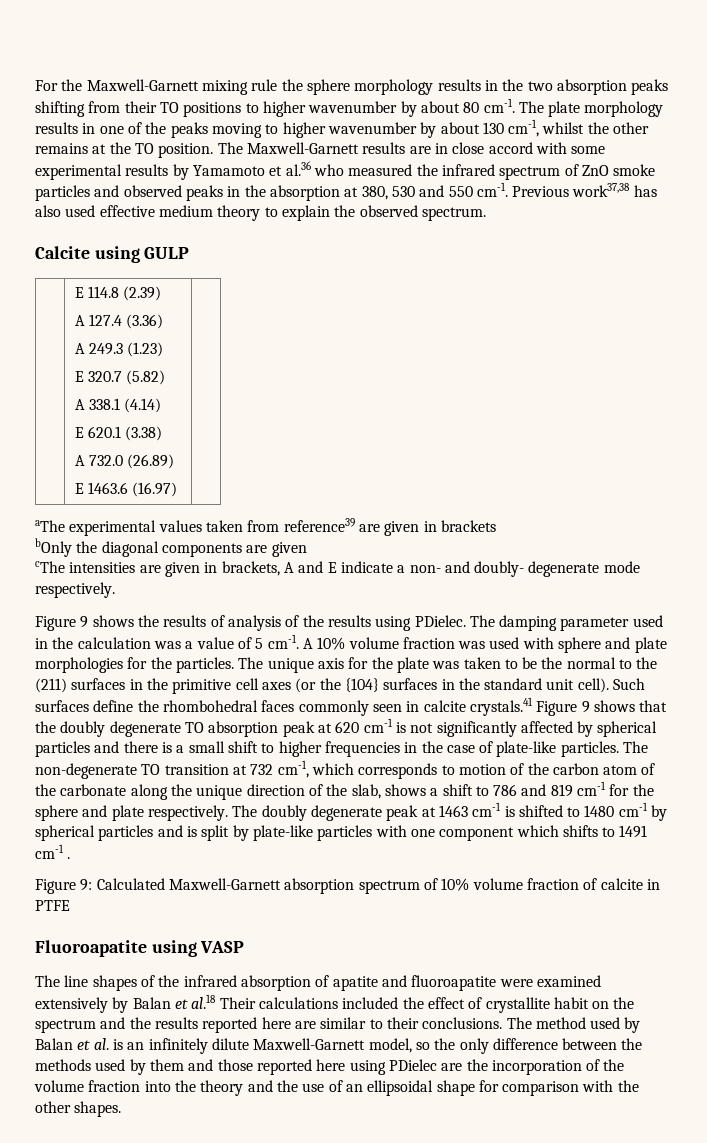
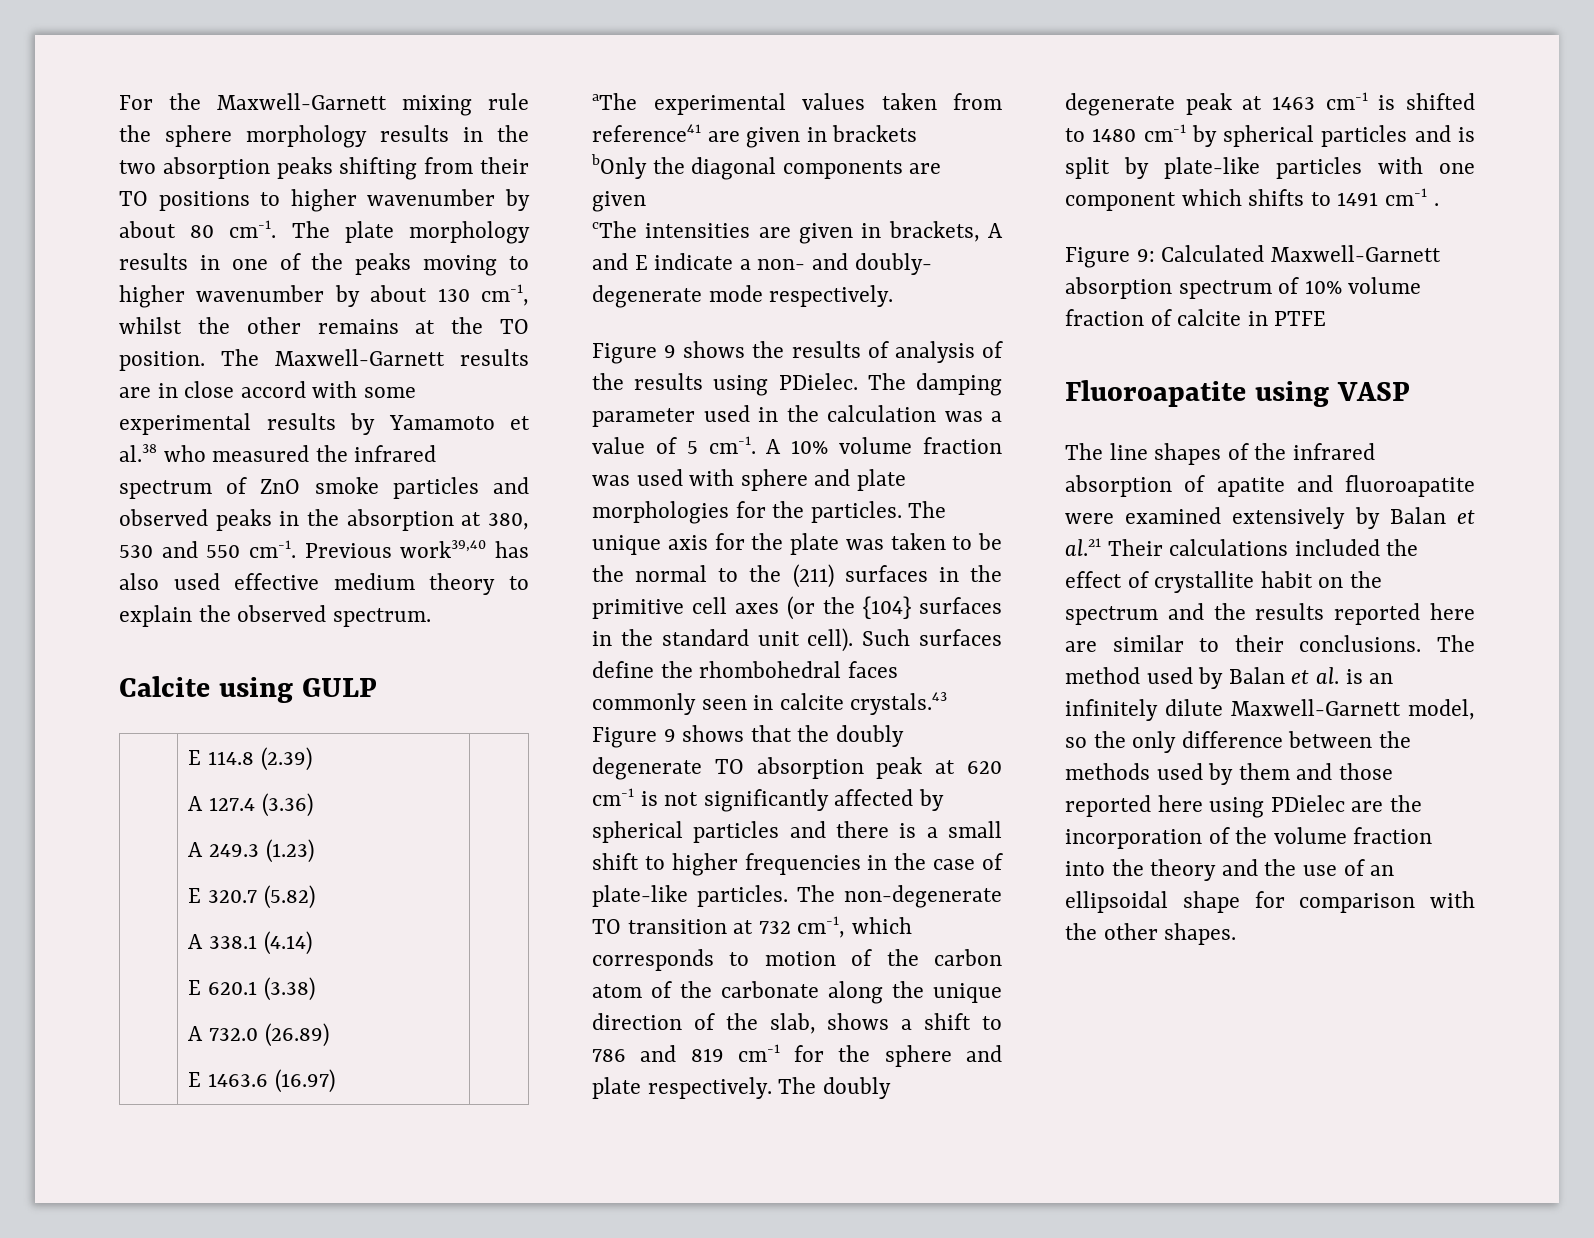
[285,161,311,176] al.36 -> [119,444,157,462] al.38
[572,183,631,197] work37,38 -> [400,540,487,558] work39,40
[283,518,355,532] reference39 -> [592,124,701,142] reference41
[469,697,533,716] crystals.41 -> [850,692,948,715] crystals.43
[191,994,217,1009] al.18 -> [1065,538,1101,556] al.21

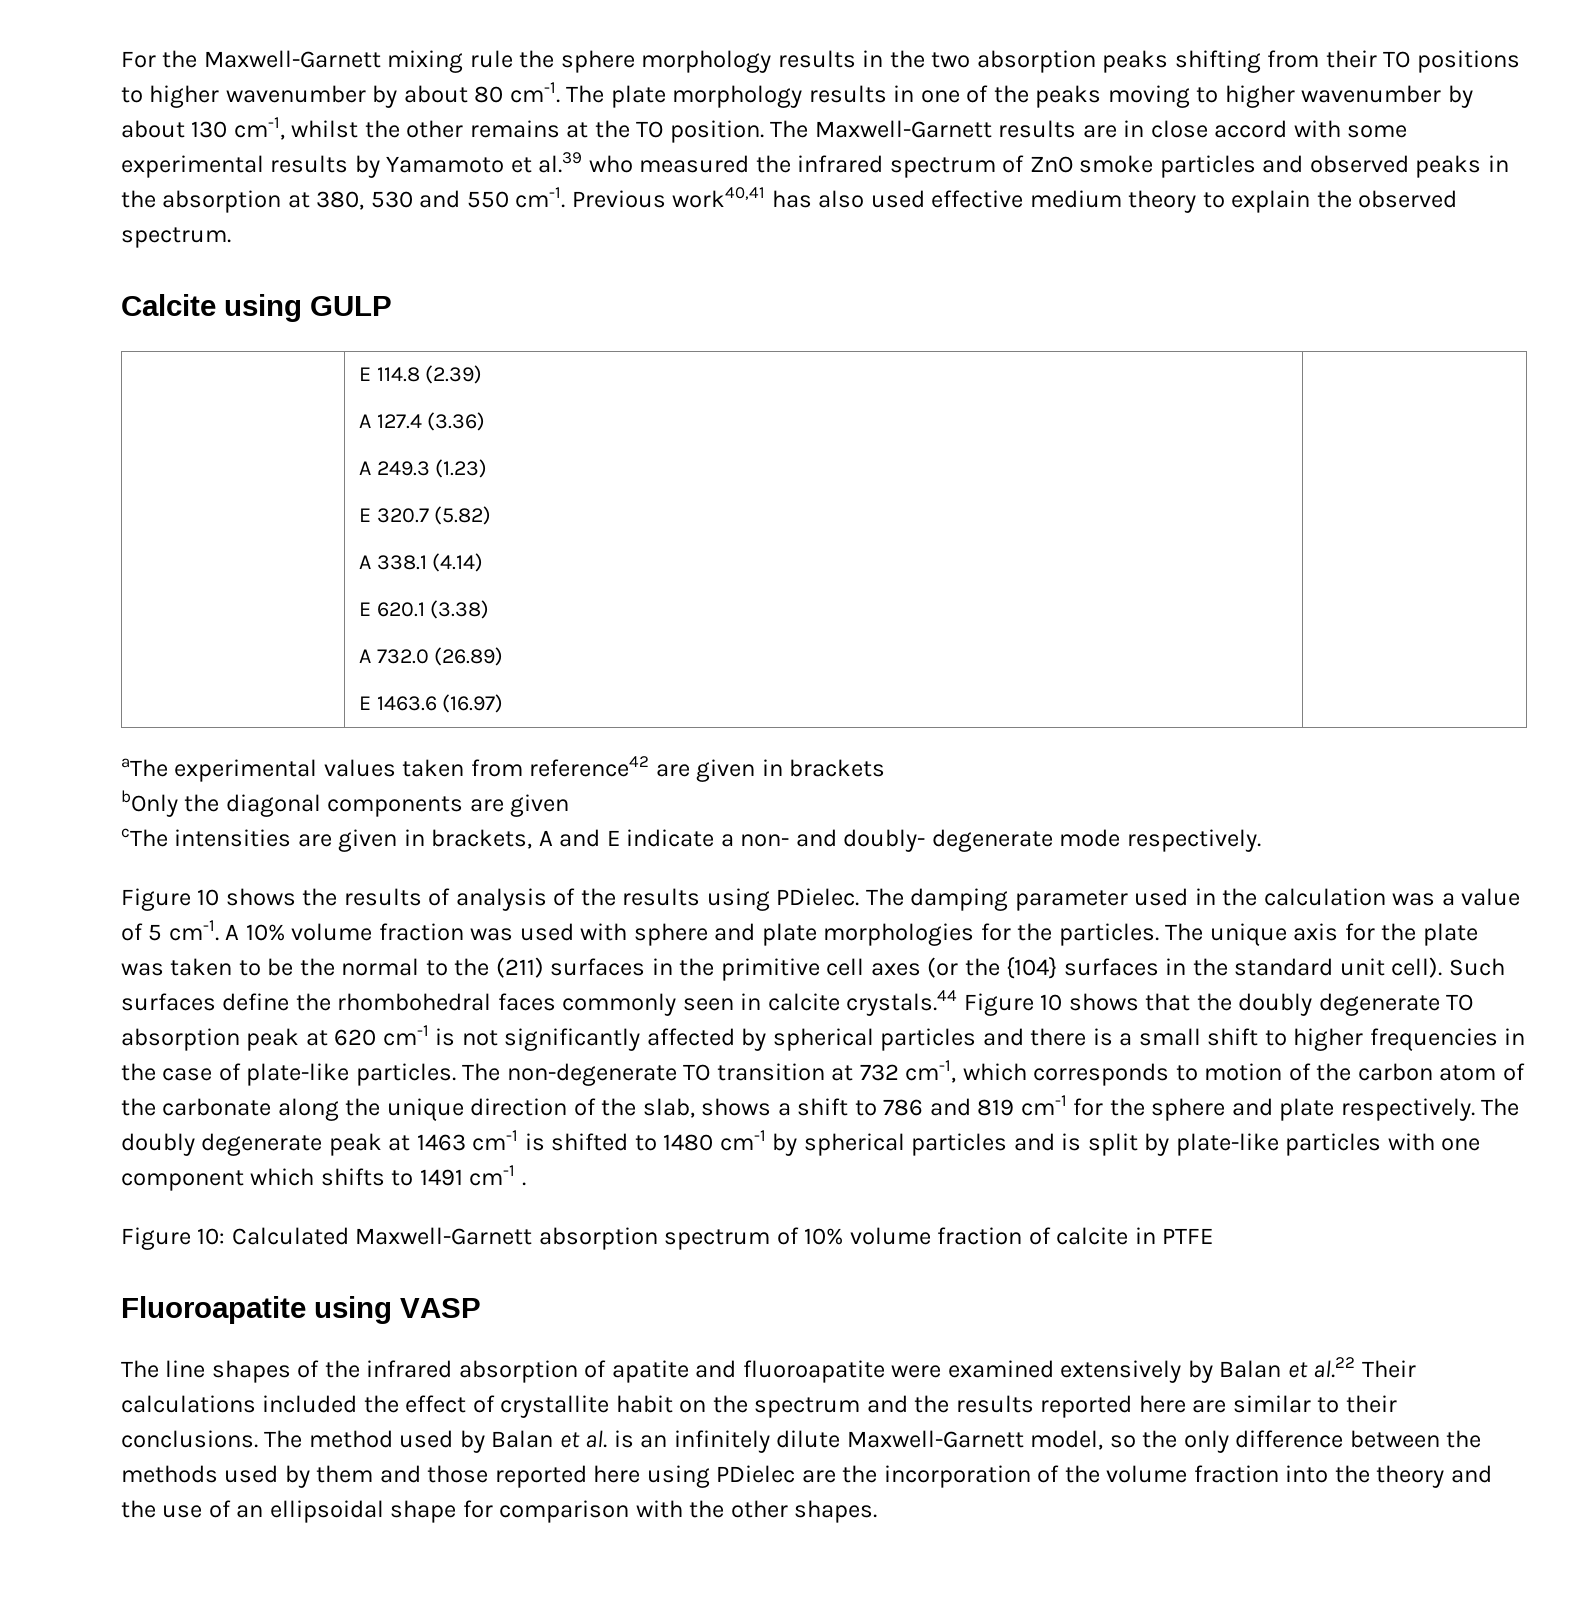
[119,444,157,462] al.38 -> [538,152,583,173] al.39
[400,540,487,558] work39,40 -> [672,187,766,208] work40,41
[592,124,701,142] reference41 -> [529,756,650,777] reference42
[664,345,677,358] 9 -> [197,889,220,906] 10
[850,692,948,715] [592,727,676,748] crystals.43 Figure 9 -> [846,990,1063,1016] crystals.44 Figure 10
[1136,249,1155,262] 9: -> [197,1228,226,1245] 10:
[1065,538,1101,556] al.21 -> [1313,1357,1356,1378] al.22

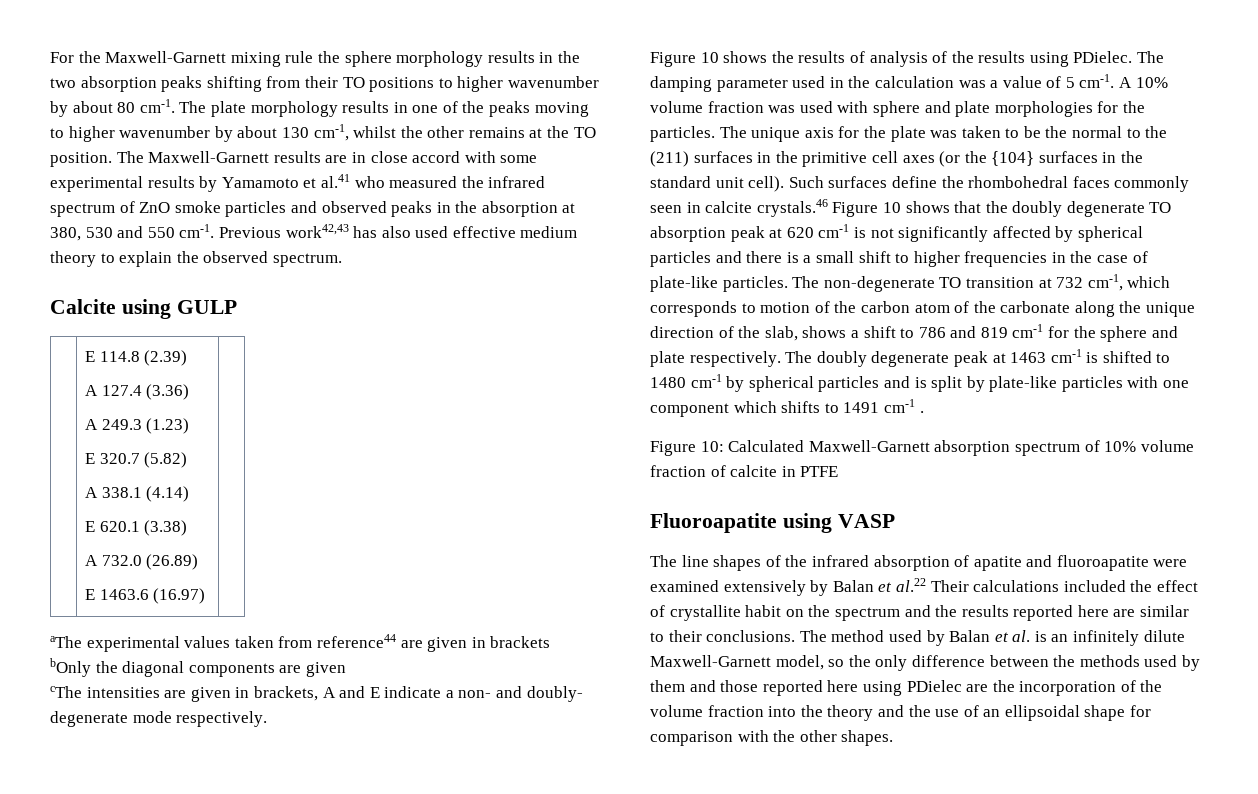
[538,152,583,173] al.39 -> [320,174,350,188] al.41
[672,187,766,208] work40,41 -> [285,224,349,238] work42,43
[529,756,650,777] reference42 -> [316,634,396,648] reference44
[846,990,958,1016] crystals.44 -> [756,199,828,217] crystals.46

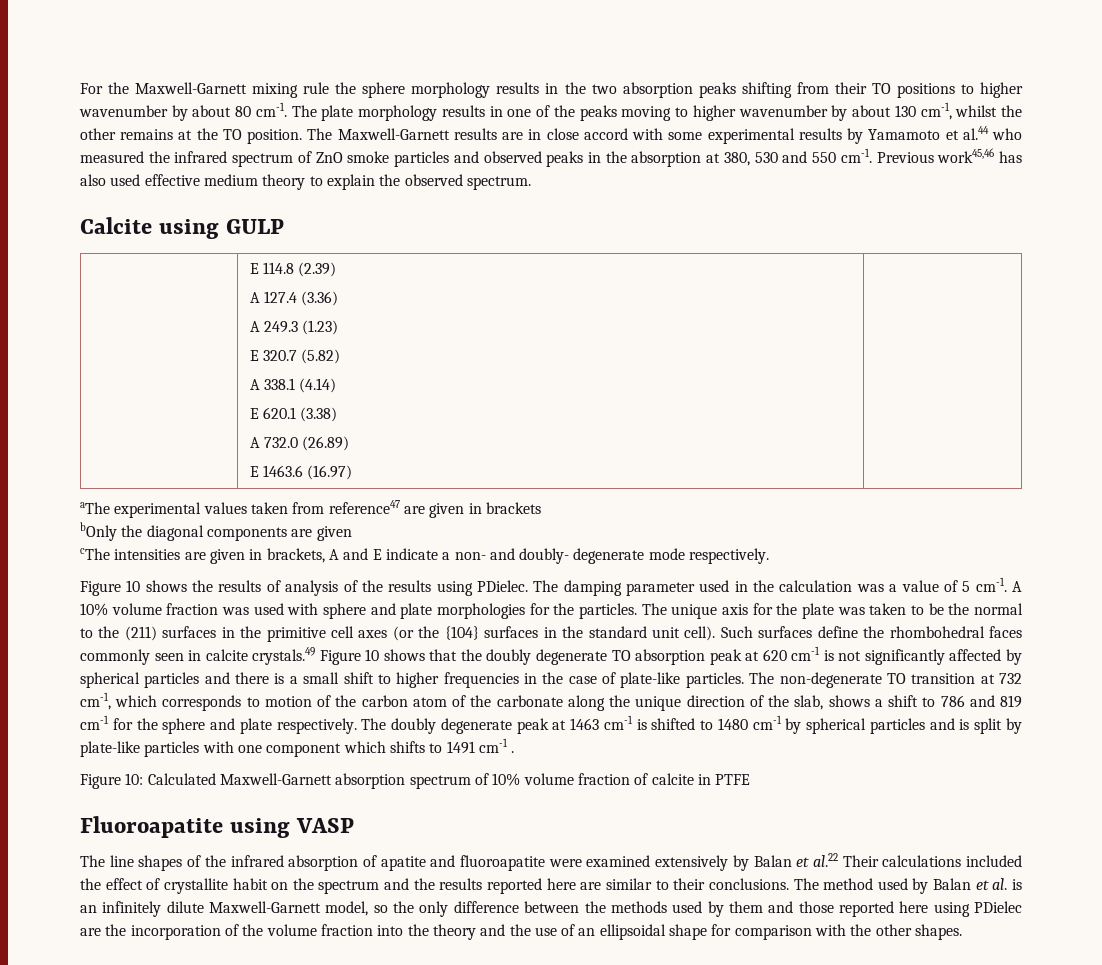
[320,174,350,188] al.41 -> [962,126,989,140] al.44
[285,224,349,238] work42,43 -> [937,148,995,163] work45,46
[316,634,396,648] reference44 -> [328,500,400,514] reference47
[756,199,828,217] crystals.46 -> [252,647,316,665] crystals.49

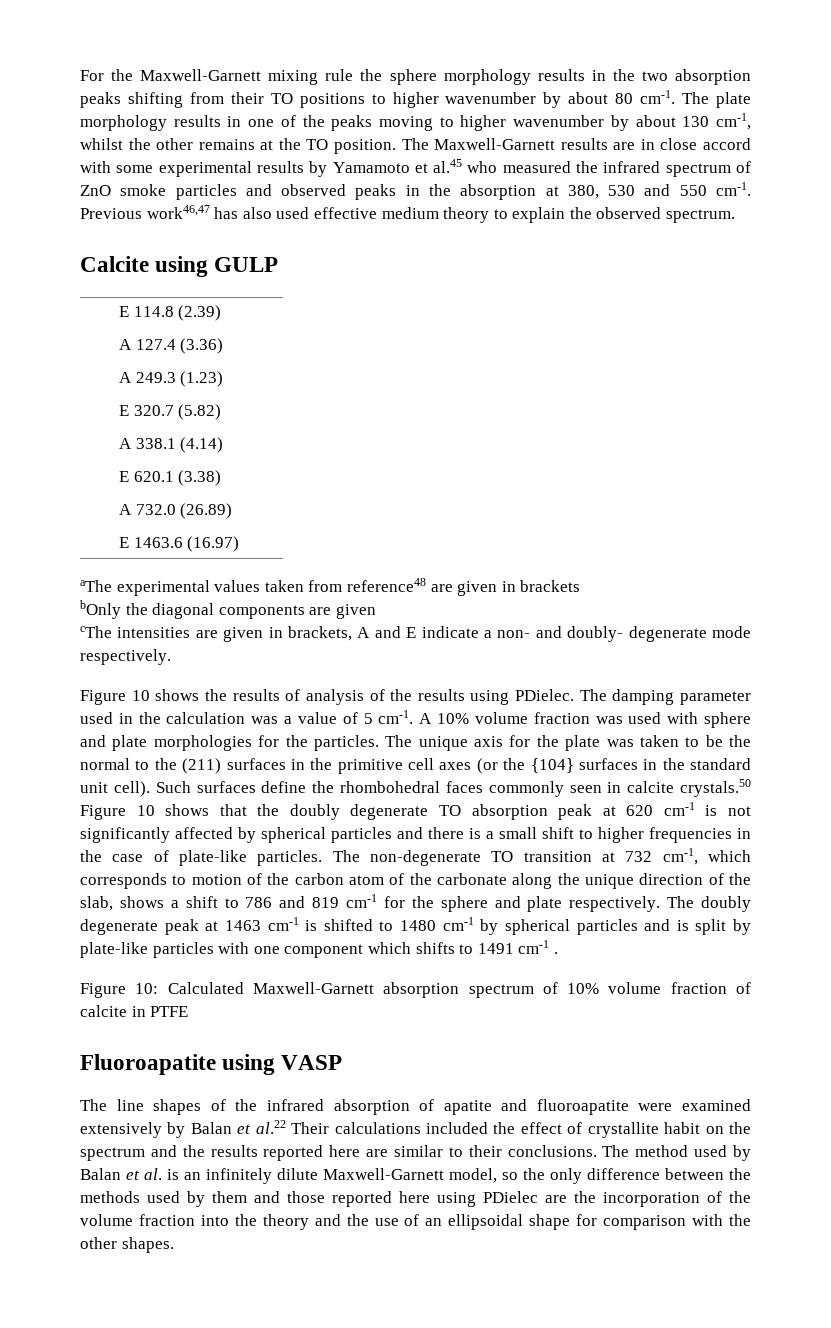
[962,126,989,140] al.44 -> [433,159,463,173] al.45
[937,148,995,163] work45,46 -> [146,205,210,219] work46,47
[328,500,400,514] reference47 -> [346,578,426,592] reference48
[252,647,316,665] crystals.49 -> [680,779,752,797] crystals.50

